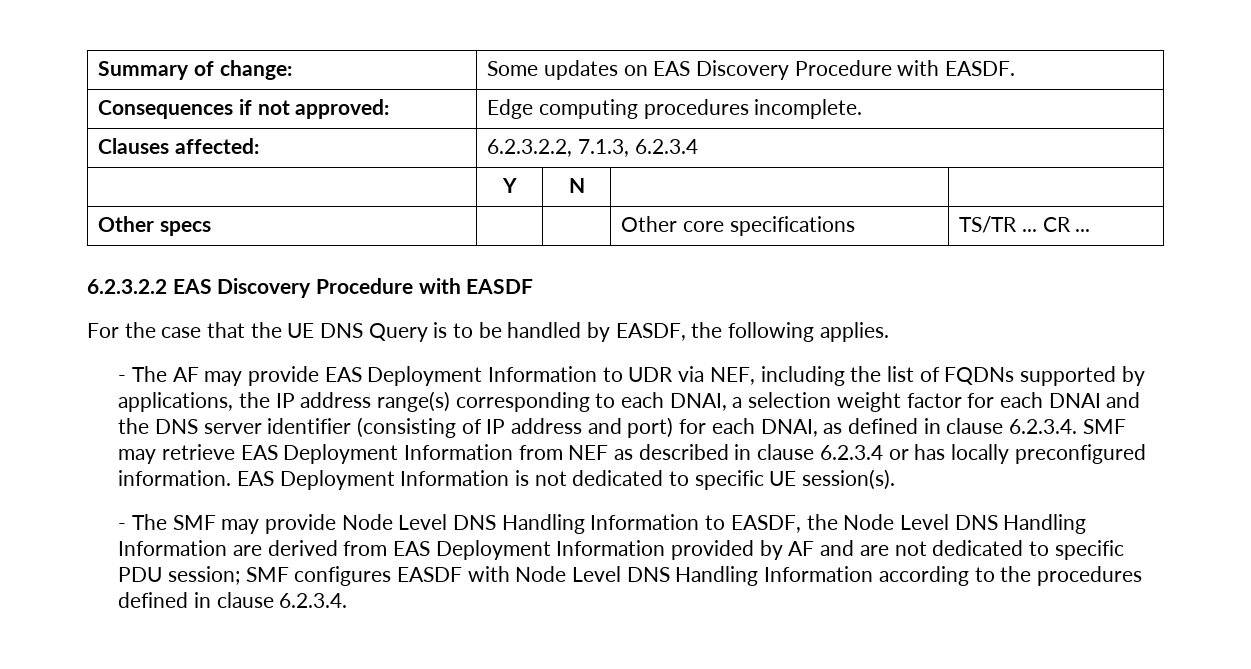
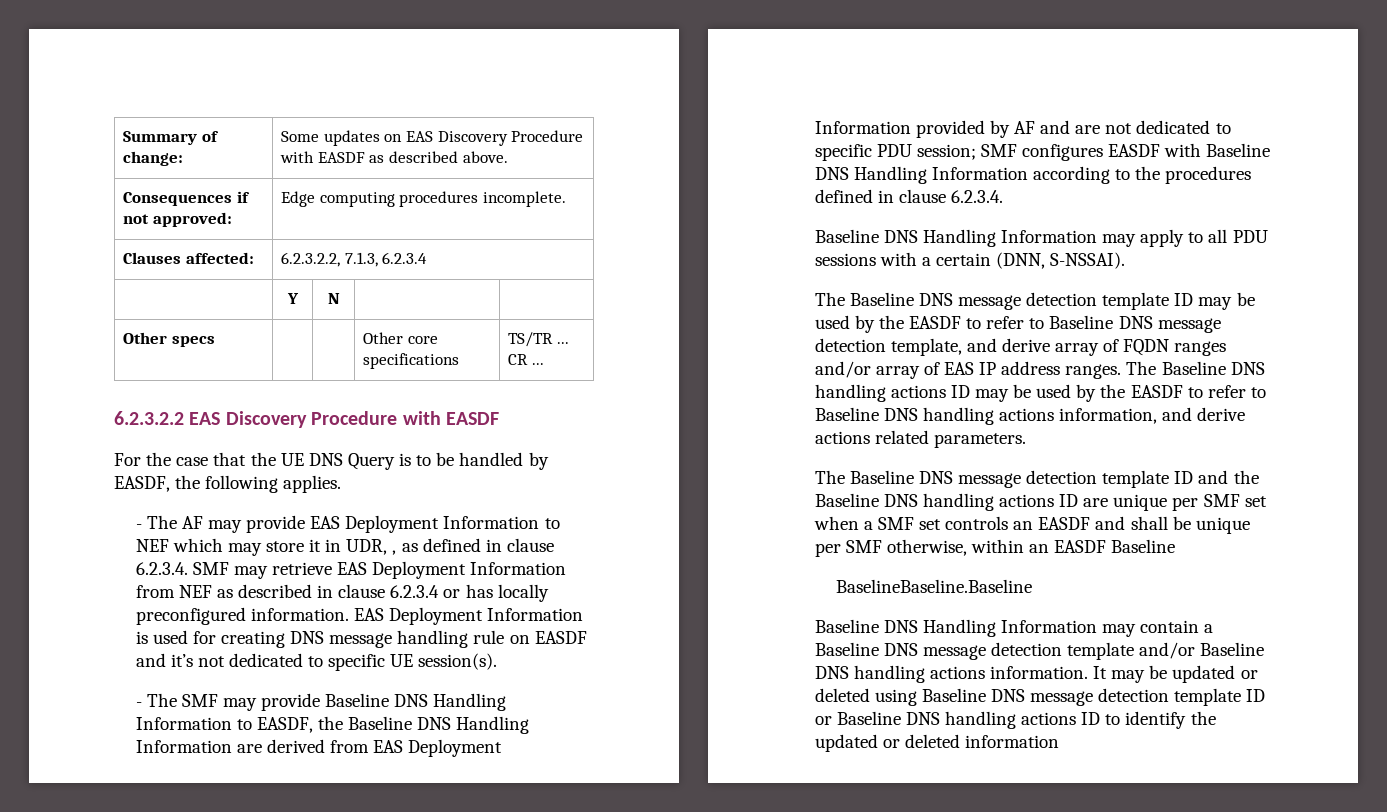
[944,61,1015,76] EASDF. -> [317,151,508,163] EASDF as described above.
[628,366,1145,386] [118,391,1141,412] [118,417,818,438] UDR via NEF, including the list of FQDNs supported by applications, the IP address range(s) corresponding to each DNAI, a selection weight factor for each DNAI and the DNS server identifier (consisting of IP address and port) for each DNAI, -> [135,538,397,556] NEF which may store it in UDR, ,
(530, 478) none -> [152,630,587,648] [135,653,193,667] used for creating DNS message handling rule on EASDF and it’s
[341,514,448,530] Node Level -> [325,693,390,707] Baseline
[843,514,949,530] Node Level -> [348,716,413,730] Baseline
[515,566,622,582] Node Level -> [1206,143,1271,157] Baseline
(348, 600) none -> [814,229,1268,247] [814,252,1126,269] [814,292,1255,310] [814,315,1221,333] [814,338,1227,356] [814,361,1265,379] [814,384,1267,402] [814,407,1246,425] [814,430,1026,448] [814,470,1259,488] [814,493,1267,511] [813,516,1250,534] [814,539,1176,557] [836,579,1033,593] [814,619,1214,637] [814,642,1265,660] [814,665,1258,683] [814,688,1266,706] [814,711,1216,729] [814,734,1059,752] // Baseline DNS Handling Information may apply to all PDU sessions with a certain (DNN, S-NSSAI). // The Baseline DNS message detection template ID may be used by the EASDF to refer to Baseline DNS message detection template, and derive array of FQDN ranges and/or array of EAS IP address ranges. The Baseline DNS handling actions ID may be used by the EASDF to refer to Baseline DNS handling actions information, and derive actions related parameters. // The Baseline DNS message detection template ID and the Baseline DNS handling actions ID are unique per SMF set when a SMF set controls an EASDF and shall be unique per SMF otherwise, within an EASDF Baseline // BaselineBaseline.Baseline // Baseline DNS Handling Information may contain a Baseline DNS message detection template and/or Baseline DNS handling actions information. It may be updated or deleted using Baseline DNS message detection template ID or Baseline DNS handling actions ID to identify the updated or deleted information

